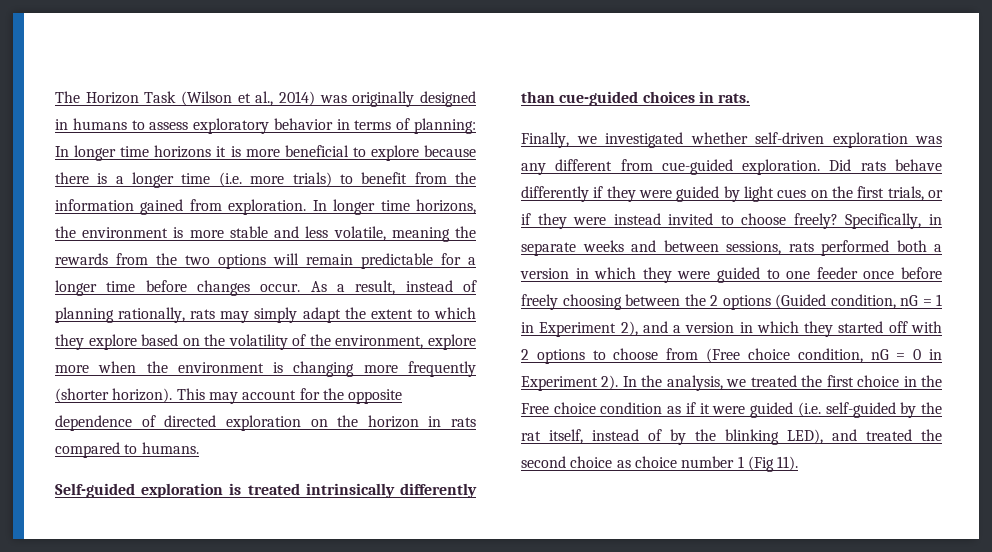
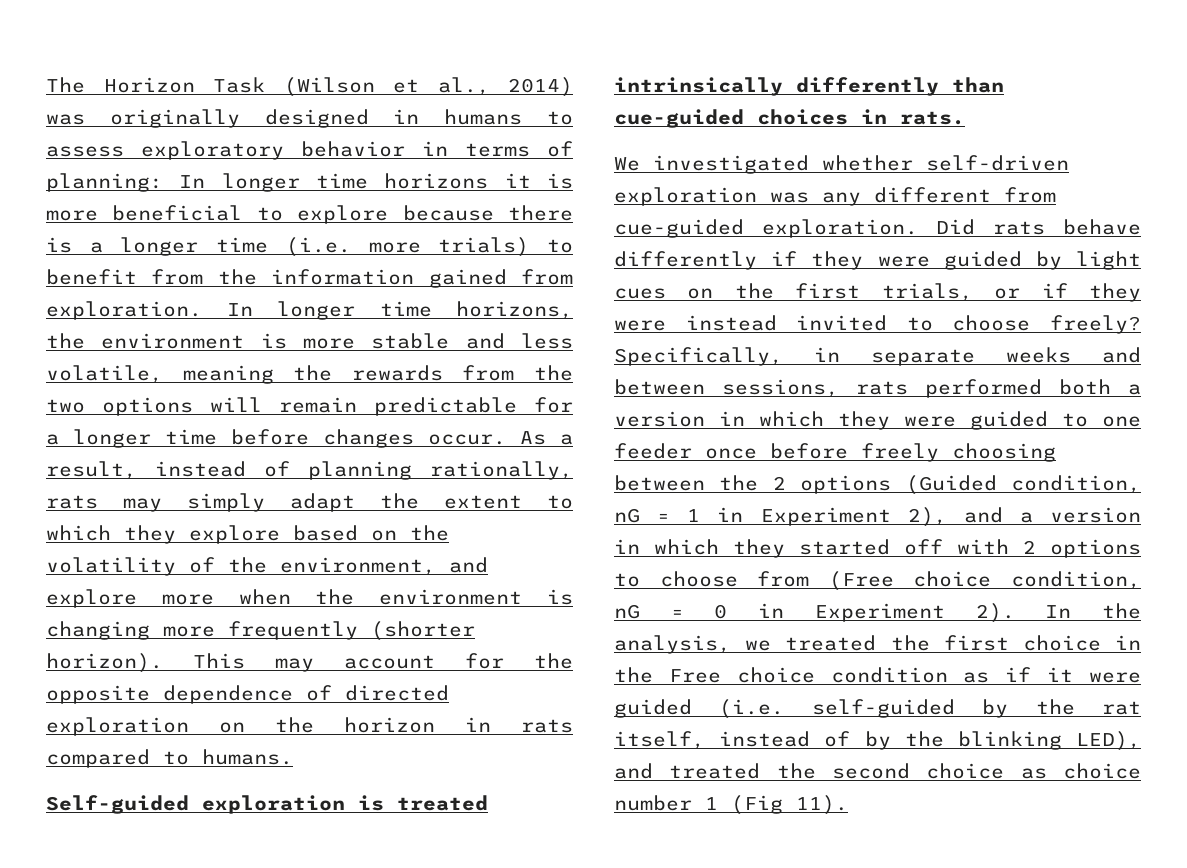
(424, 342) none -> [449,557,488,573] and
[521,132,597,148] Finally, we -> [614,157,640,171] We

